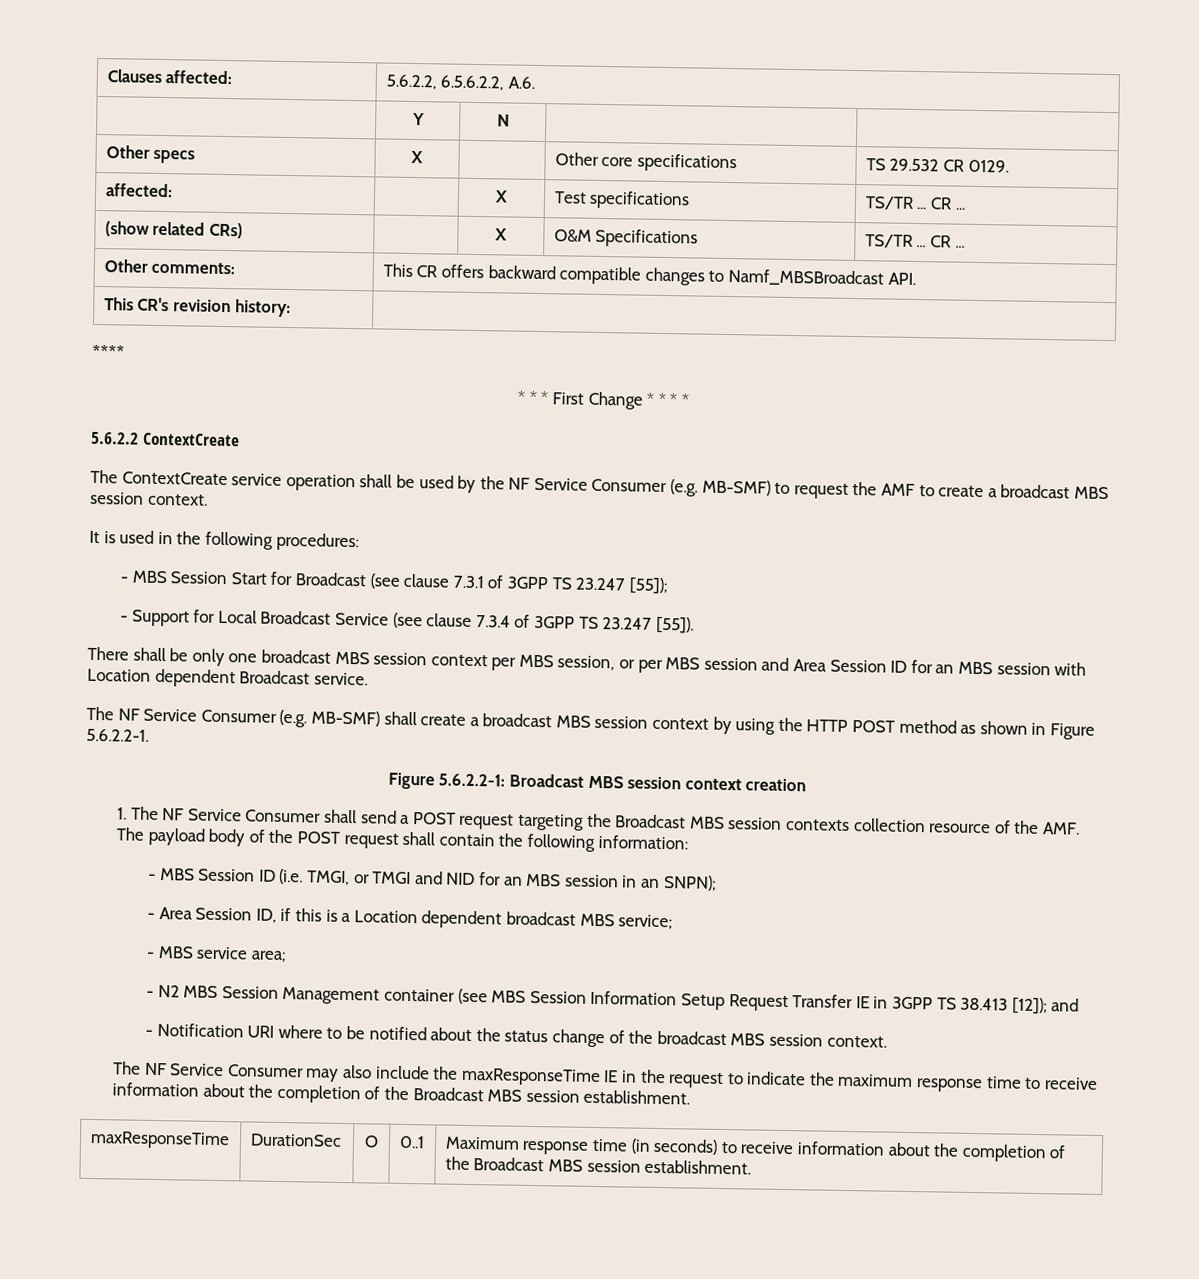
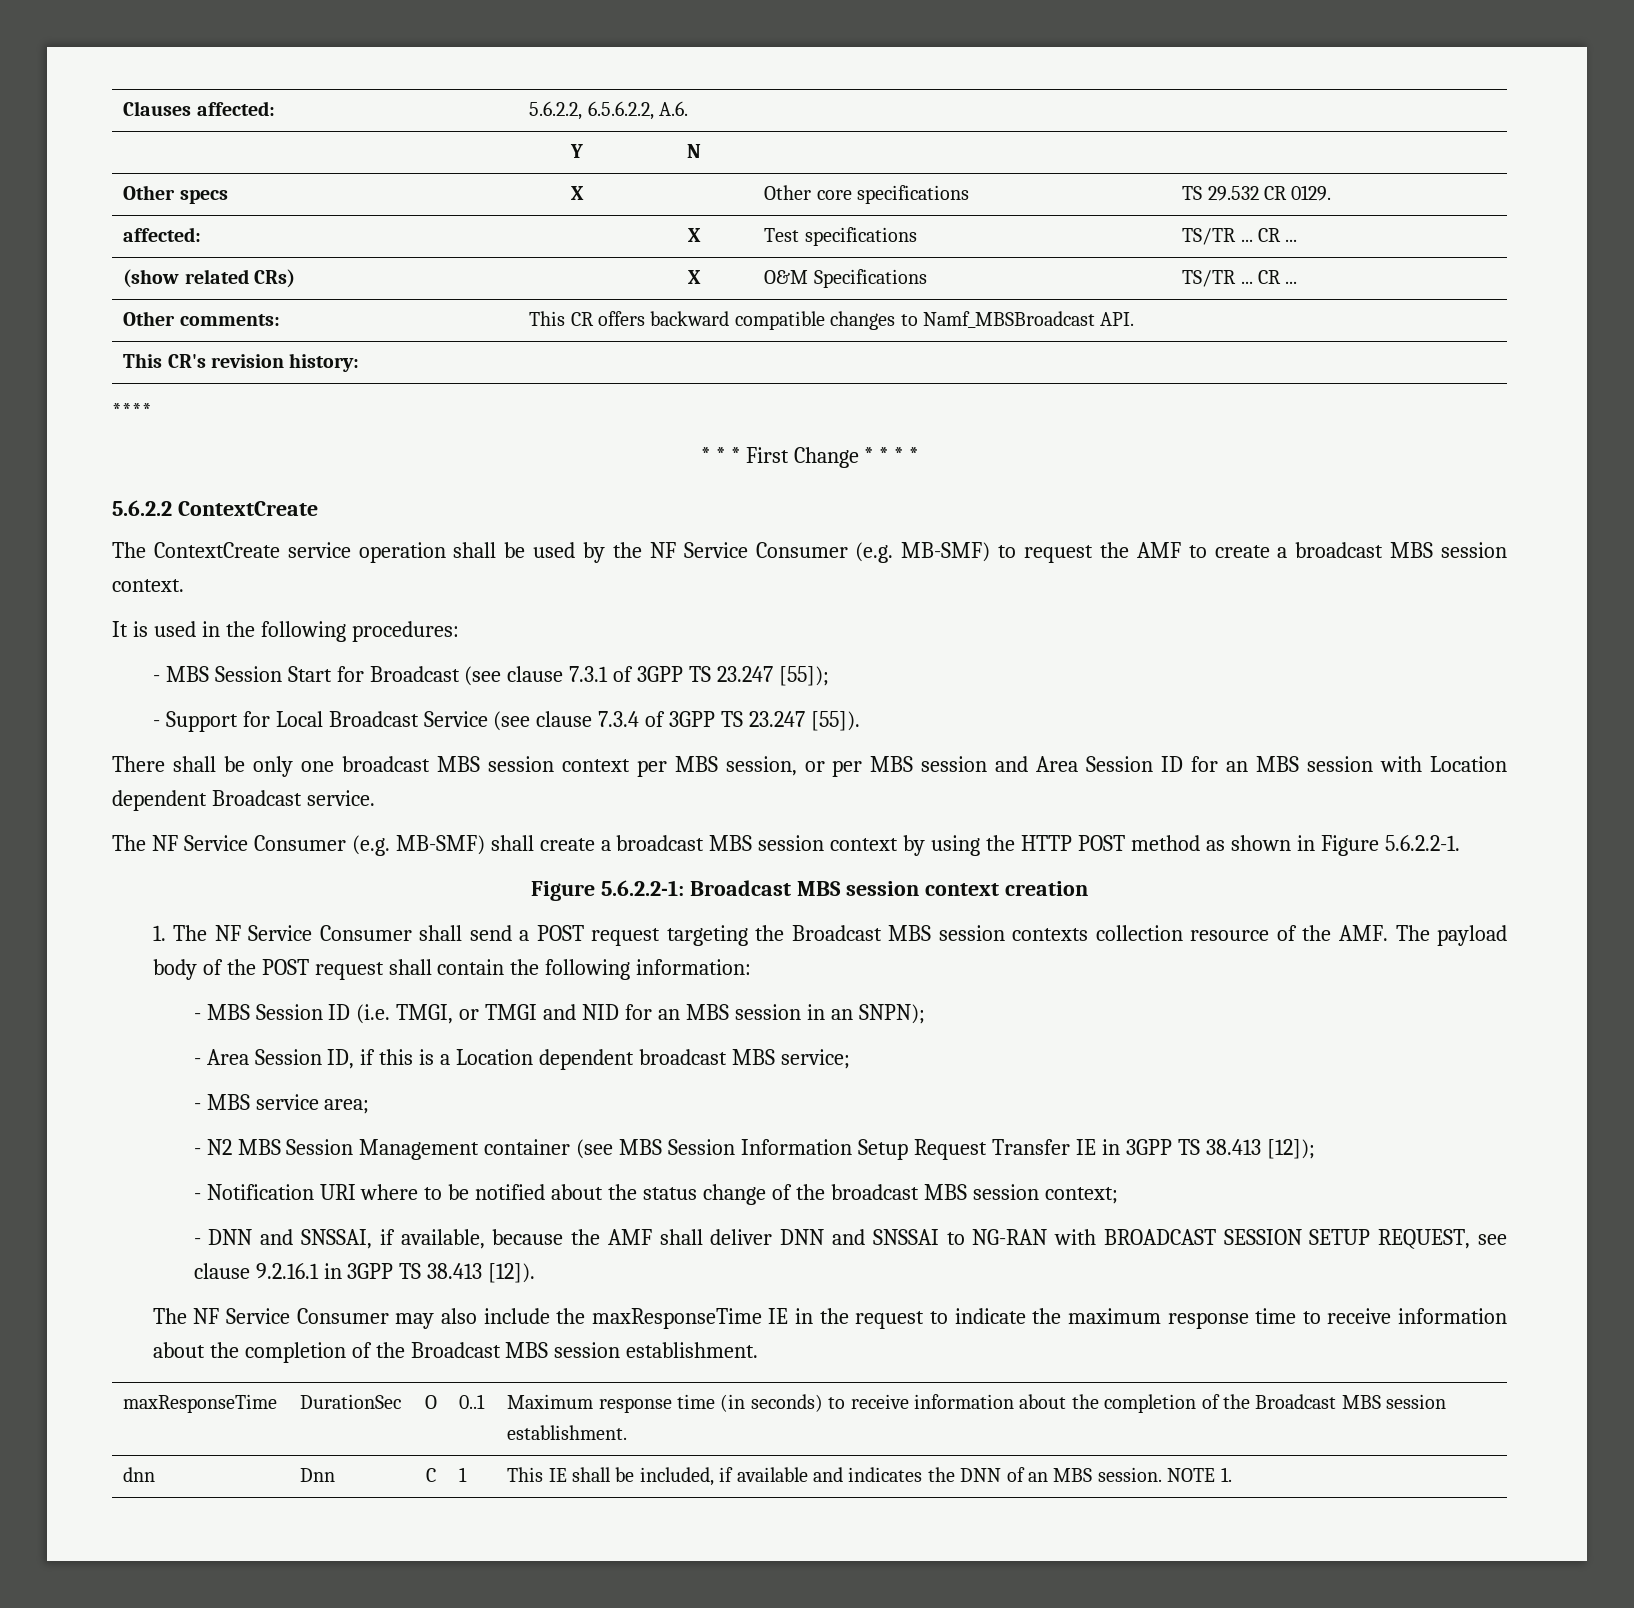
[1051,998,1080,1012] and -> (1315, 1149) none
[826,1035,887,1048] context. -> [1044,1187,1118,1204] [193,1229,1508,1249] [193,1263,536,1283] context; // - DNN and SNSSAI, if available, because the AMF shall deliver DNN and SNSSAI to NG-RAN with BROADCAST SESSION SETUP REQUEST, see clause 9.2.16.1 in 3GPP TS 38.413 [12]).
(752, 1167) none -> [123,1467,156,1482] [300,1468,336,1482] [426,1468,436,1482] [459,1467,468,1482] [507,1467,1232,1486] // dnn | Dnn | C | 1 | This IE shall be included, if available and indicates the DNN of an MBS session. NOTE 1.

